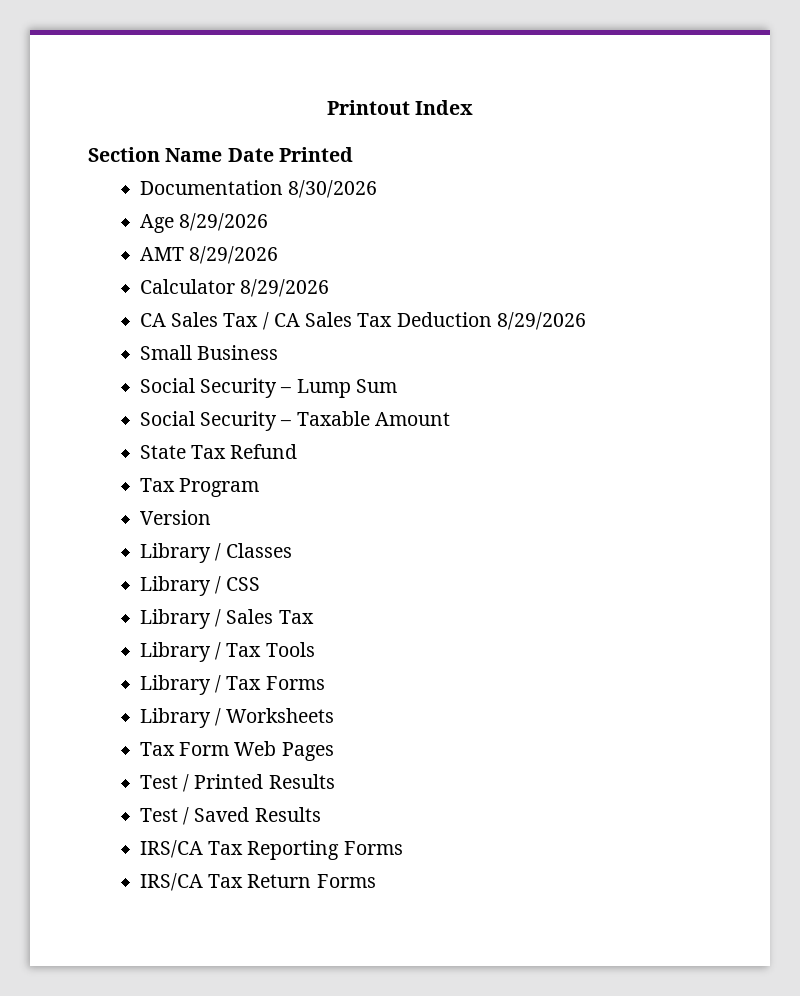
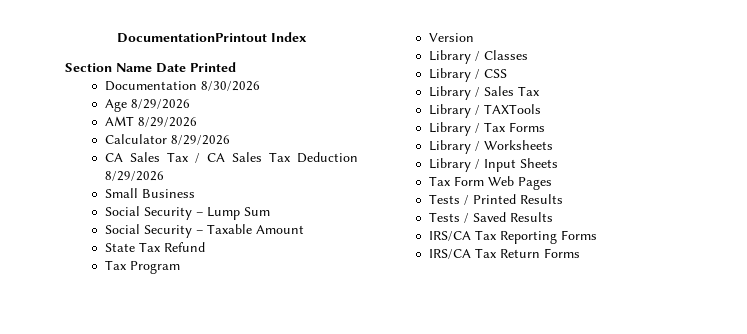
[326,100,410,115] Printout -> [117,33,267,43] DocumentationPrintout
[226,642,315,657] Tax Tools -> [483,104,541,114] TAXTools
(335, 715) none -> [428,158,558,172] // Library / Input Sheets
[139,775,178,789] Test -> [428,194,460,204] Tests
[139,808,178,822] Test -> [428,212,460,222] Tests

